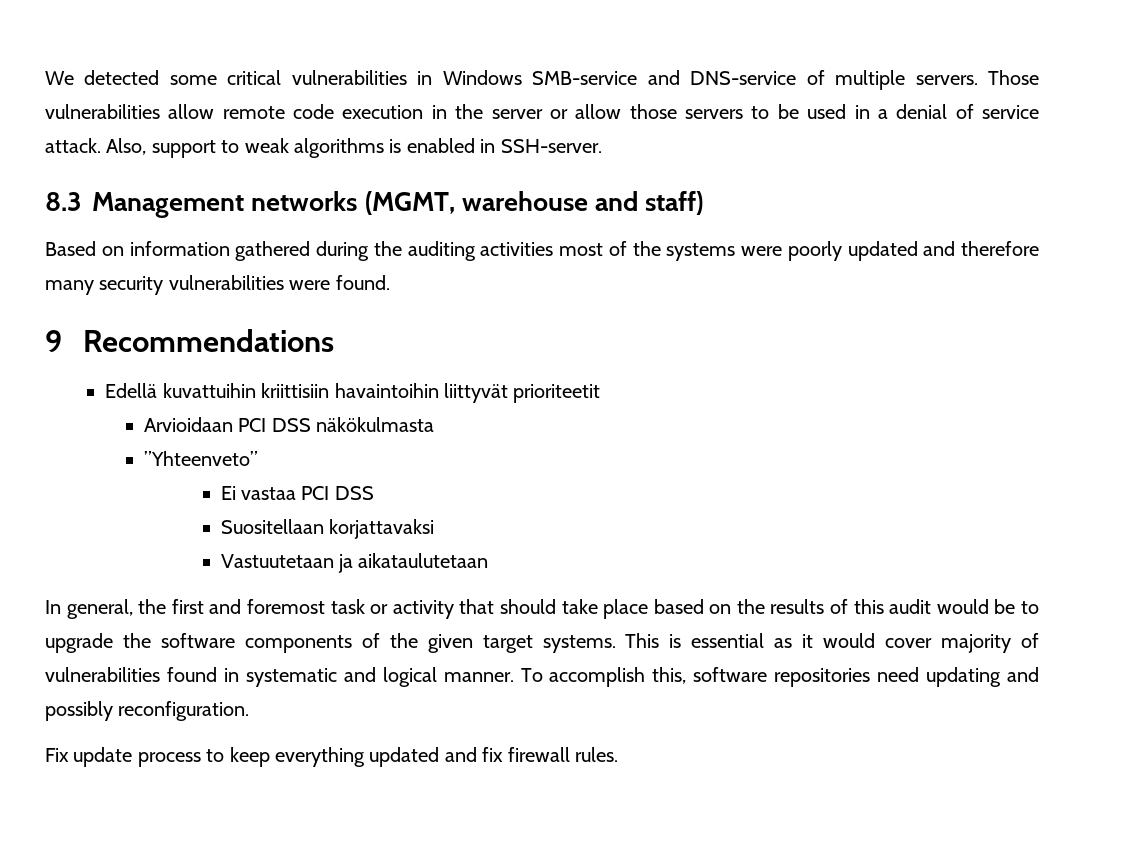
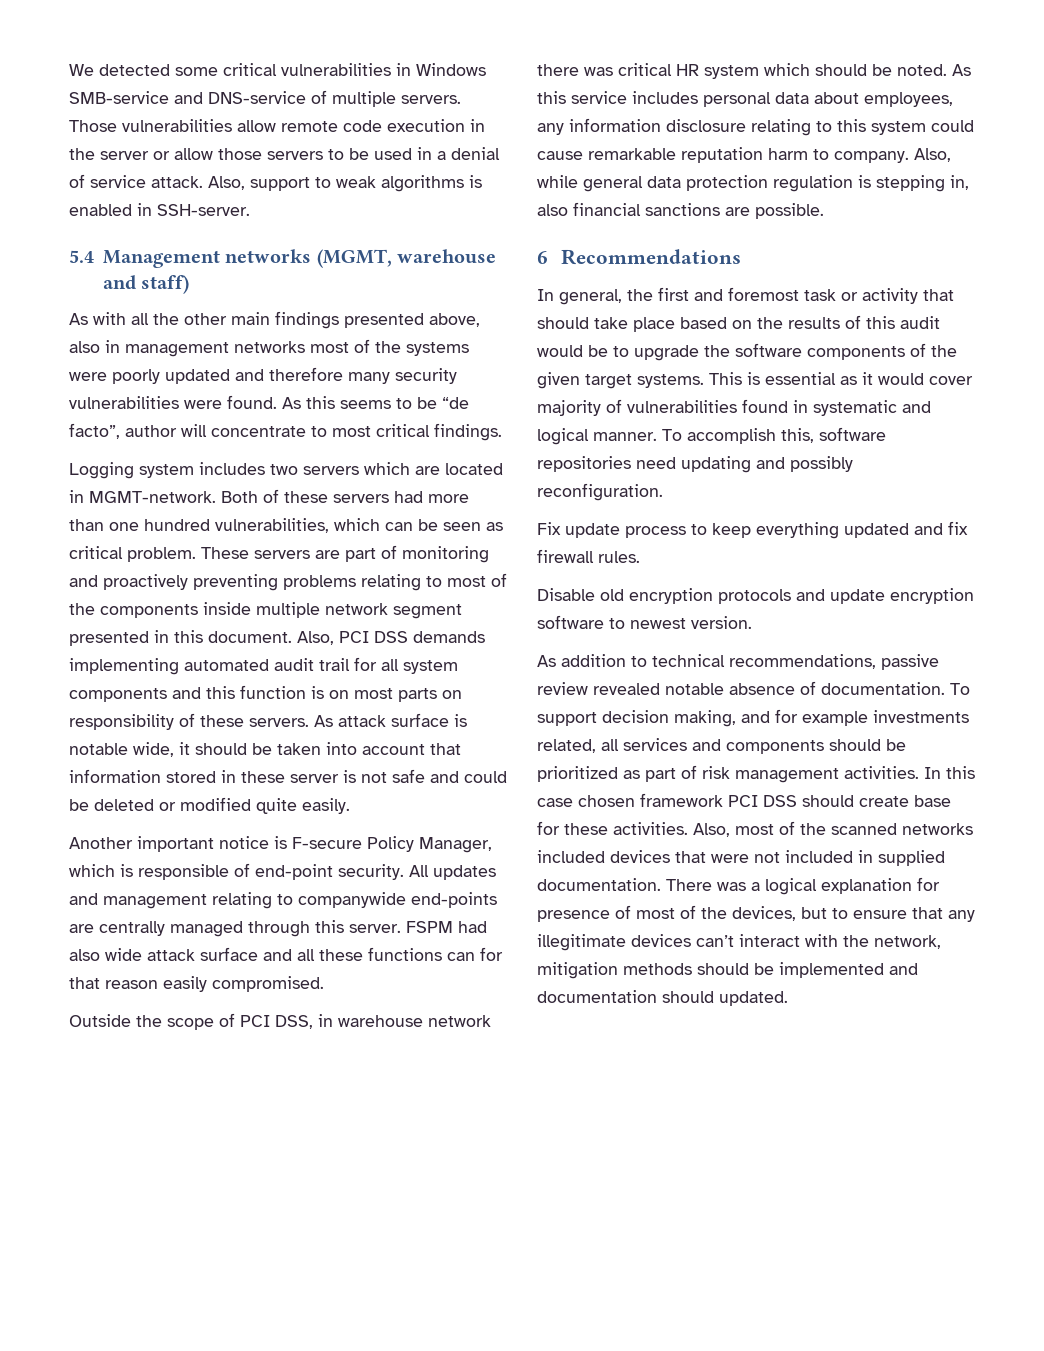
[45,192,82,211] 8.3 -> [69,250,94,263] 5.4
[45,241,554,261] Based on information gathered during the auditing activities -> [69,311,480,329] [69,340,305,357] As with all the other main findings presented above, also in management networks
[45,329,335,352] [105,383,601,403] [143,417,434,432] [143,451,258,466] [220,486,374,500] [220,519,434,539] [220,553,489,573] // 9 Recommendations // Edellä kuvattuihin kriittisiin havaintoihin liittyvät prioriteetit // Arvioidaan PCI DSS näkökulmasta // ”Yhteenveto” // Ei vastaa PCI DSS // Suositellaan korjattavaksi // Vastuutetaan ja aikataulutetaan -> [282,396,469,409] [69,423,502,441] [69,462,503,479] [69,489,469,503] [69,518,503,533] [69,545,489,563] [69,573,507,591] [69,602,462,619] [69,630,485,646] [69,657,458,675] [69,685,462,702] [69,713,467,730] [69,742,461,757] [69,769,507,783] [69,797,350,814] [69,836,492,853] [69,863,496,880] [69,892,497,909] [69,920,487,937] [69,947,503,961] [69,976,324,992] [69,1013,491,1030] [537,63,971,79] [537,91,953,107] [537,118,974,136] [537,147,951,163] [537,175,969,192] [537,202,824,219] [537,249,742,265] As this seems to be “de facto”, author will concentrate to most critical findings. // Logging system includes two servers which are located in MGMT-network. Both of these servers had more than one hundred vulnerabilities, which can be seen as critical problem. These servers are part of monitoring and proactively preventing problems relating to most of the components inside multiple network segment presented in this document. Also, PCI DSS demands implementing automated audit trail for all system components and this function is on most parts on responsibility of these servers. As attack surface is notable wide, it should be taken into account that information stored in these server is not safe and could be deleted or modified quite easily. // Another important notice is F-secure Policy Manager, which is responsible of end-point security. All updates and management relating to companywide end-points are centrally managed through this server. FSPM had also wide attack surface and all these functions can for that reason easily compromised. // Outside the scope of PCI DSS, in warehouse network there was critical HR system which should be noted. As this service includes personal data about employees, any information disclosure relating to this system could cause remarkable reputation harm to company. Also, while general data protection regulation is stepping in, also financial sanctions are possible. // 6 Recommendations
(618, 754) none -> [537,588,974,604] [537,615,752,629] [537,654,939,670] [537,681,970,695] [537,709,969,727] [537,738,906,754] [537,765,975,783] [537,793,951,807] [537,821,973,837] [537,850,945,866] [537,877,940,895] [537,905,975,922] [537,934,941,951] [537,962,918,979] [537,990,788,1006] // Disable old encryption protocols and update encryption software to newest version. // As addition to technical recommendations, passive review revealed notable absence of documentation. To support decision making, and for example investments related, all services and components should be prioritized as part of risk management activities. In this case chosen framework PCI DSS should create base for these activities. Also, most of the scanned networks included devices that were not included in supplied documentation. There was a logical explanation for presence of most of the devices, but to ensure that any illegitimate devices can’t interact with the network, mitigation methods should be implemented and documentation should updated.

